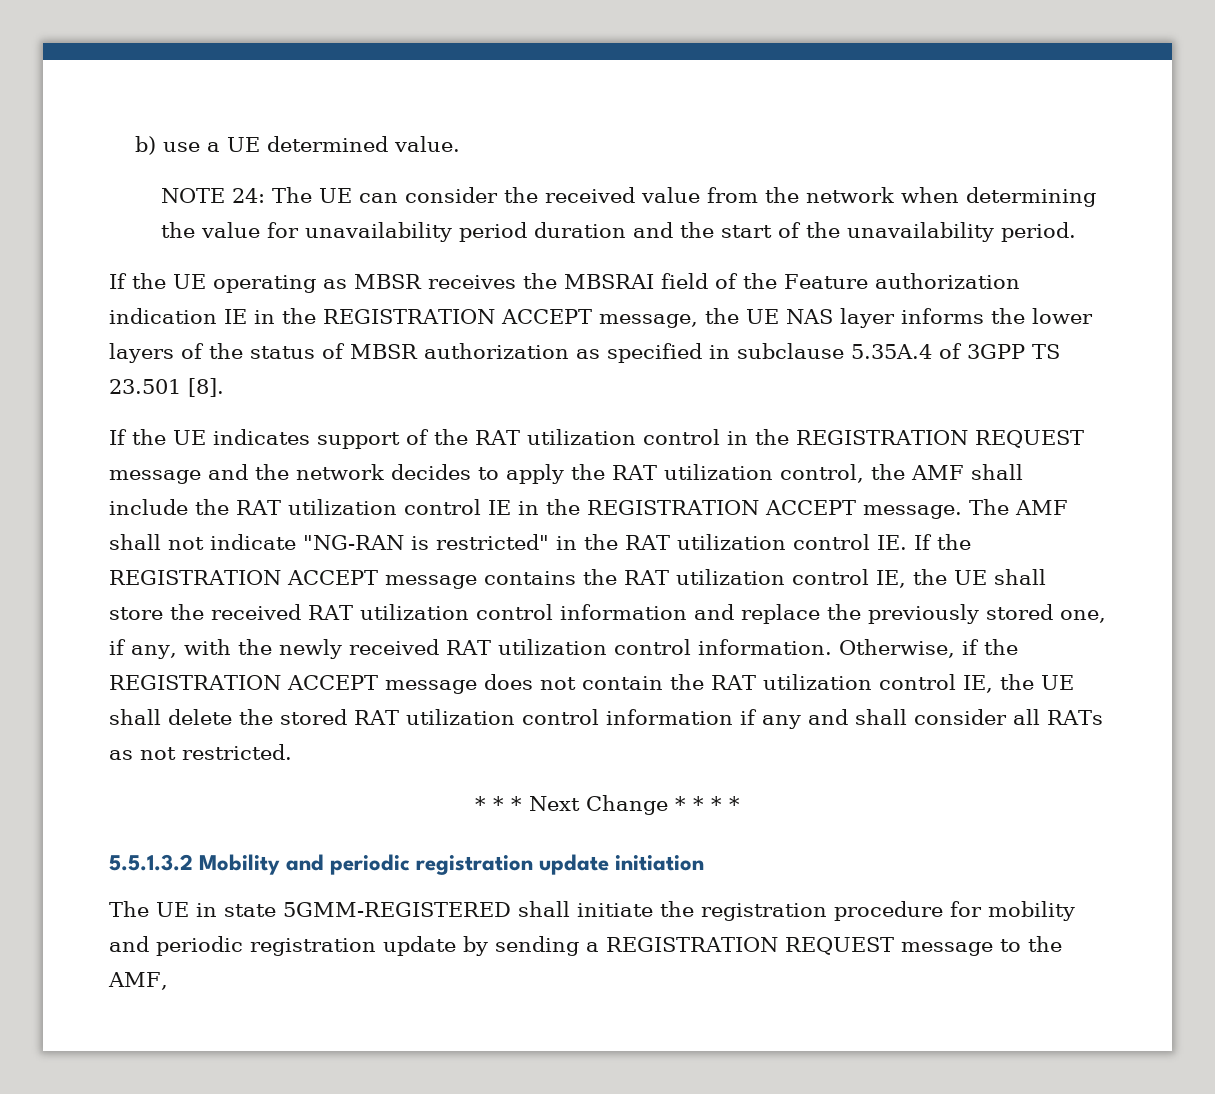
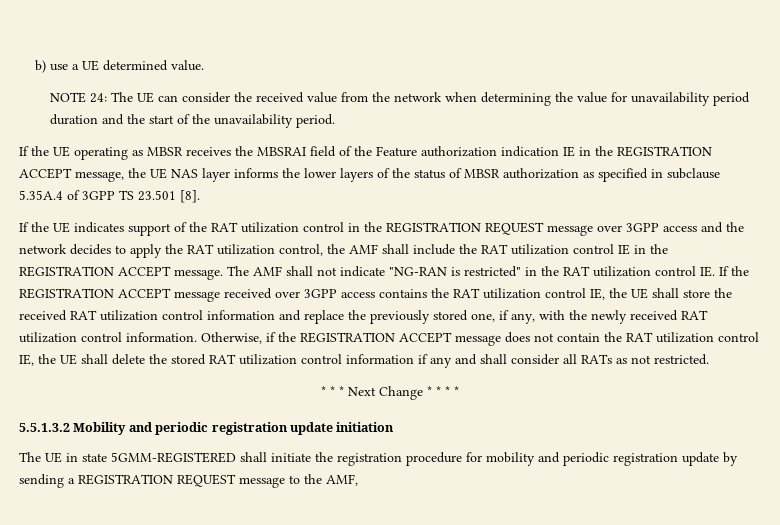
(201, 477) none -> [597,223,697,232] over 3GPP access
(477, 582) none -> [224,288,375,299] received over 3GPP access

